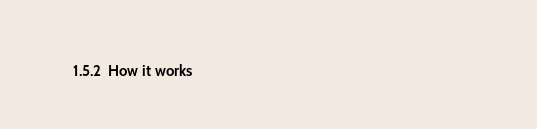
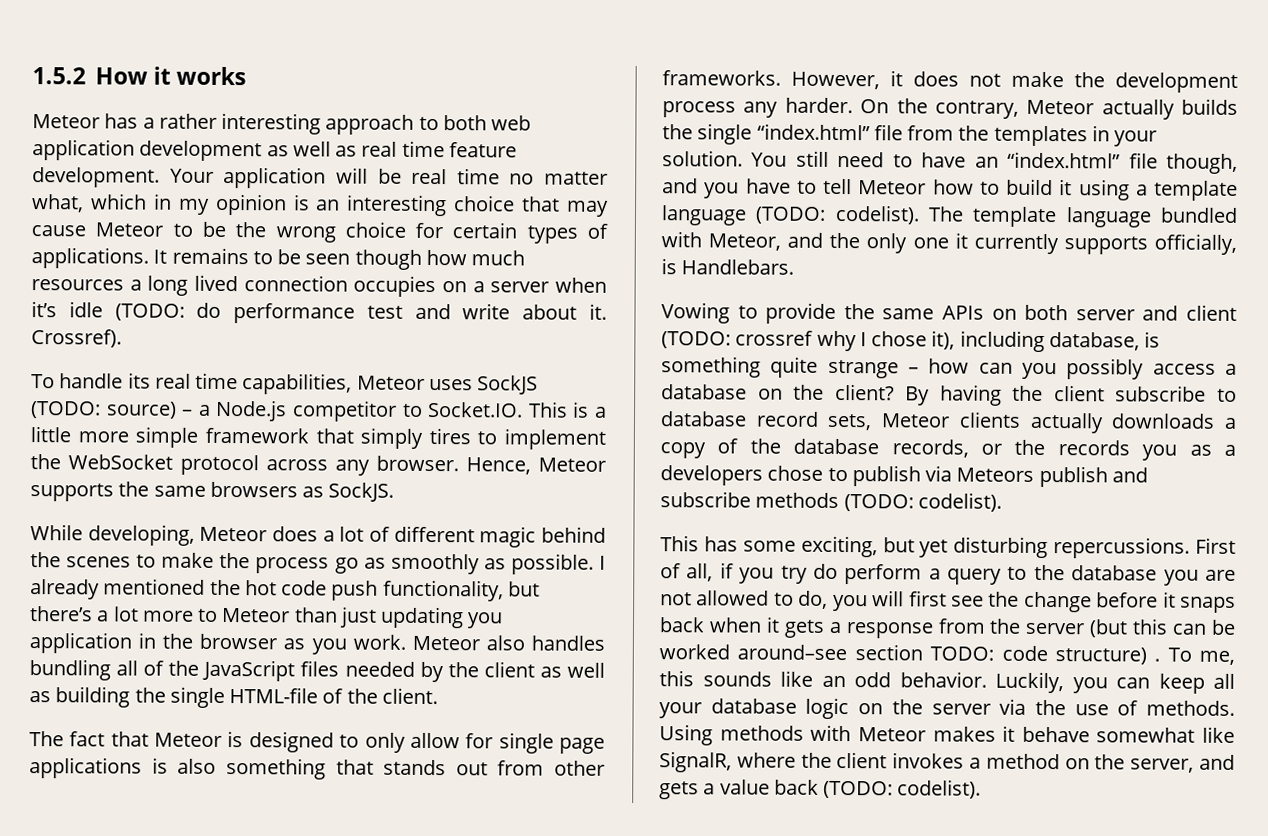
(193, 70) none -> [32,112,532,135] [32,139,517,162] [32,166,608,189] [31,193,609,217] [31,221,608,244] [31,247,526,270] [31,274,607,298] [31,301,607,324] [31,329,122,348] [31,372,539,395] [30,399,607,422] [30,426,606,450] [30,454,606,476] [30,481,395,502] [30,524,607,548] [30,552,607,575] [30,578,540,602] [30,606,504,629] [29,632,605,655] [29,659,606,683] [29,686,438,709] [29,731,606,754] [29,757,605,780] [662,70,1238,93] [662,97,1238,120] [662,123,1158,147] [662,150,1238,174] [662,178,1238,201] [661,204,1238,228] [661,231,1238,255] [661,258,795,275] [661,302,1237,324] [661,330,1161,353] [661,356,1237,380] [661,383,1237,406] [660,411,1237,434] [660,438,1236,461] [660,465,1148,488] [660,491,1002,512] [660,535,1236,559] [660,562,1236,586] [660,590,1236,613] [659,616,1236,639] [659,644,1235,665] [659,670,1235,694] [659,697,1235,720] [659,724,1235,746] [659,751,1235,773] [659,779,982,800] // Meteor has a rather interesting approach to both web application development as well as real time feature development. Your application will be real time no matter what, which in my opinion is an interesting choice that may cause Meteor to be the wrong choice for certain types of applications. It remains to be seen though how much resources a long lived connection occupies on a server when it’s idle (TODO: do performance test and write about it. Crossref). // To handle its real time capabilities, Meteor uses SockJS (TODO: source) – a Node.js competitor to Socket.IO. This is a little more simple framework that simply tires to implement the WebSocket protocol across any browser. Hence, Meteor supports the same browsers as SockJS. // While developing, Meteor does a lot of different magic behind the scenes to make the process go as smoothly as possible. I already mentioned the hot code push functionality, but there’s a lot more to Meteor than just updating you application in the browser as you work. Meteor also handles bundling all of the JavaScript files needed by the client as well as building the single HTML-file of the client. // The fact that Meteor is designed to only allow for single page applications is also something that stands out from other frameworks. However, it does not make the development process any harder. On the contrary, Meteor actually builds the single “index.html” file from the templates in your solution. You still need to have an “index.html” file though, and you have to tell Meteor how to build it using a template language (TODO: codelist). The template language bundled with Meteor, and the only one it currently supports officially, is Handlebars. // Vowing to provide the same APIs on both server and client (TODO: crossref why I chose it), including database, is something quite strange – how can you possibly access a database on the client? By having the client subscribe to database record sets, Meteor clients actually downloads a copy of the database records, or the records you as a developers chose to publish via Meteors publish and subscribe methods (TODO: codelist). // This has some exciting, but yet disturbing repercussions. First of all, if you try do perform a query to the database you are not allowed to do, you will first see the change before it snaps back when it gets a response from the server (but this can be worked around–see section TODO: code structure) . To me, this sounds like an odd behavior. Luckily, you can keep all your database logic on the server via the use of methods. Using methods with Meteor makes it behave somewhat like SignalR, where the client invokes a method on the server, and gets a value back (TODO: codelist).

